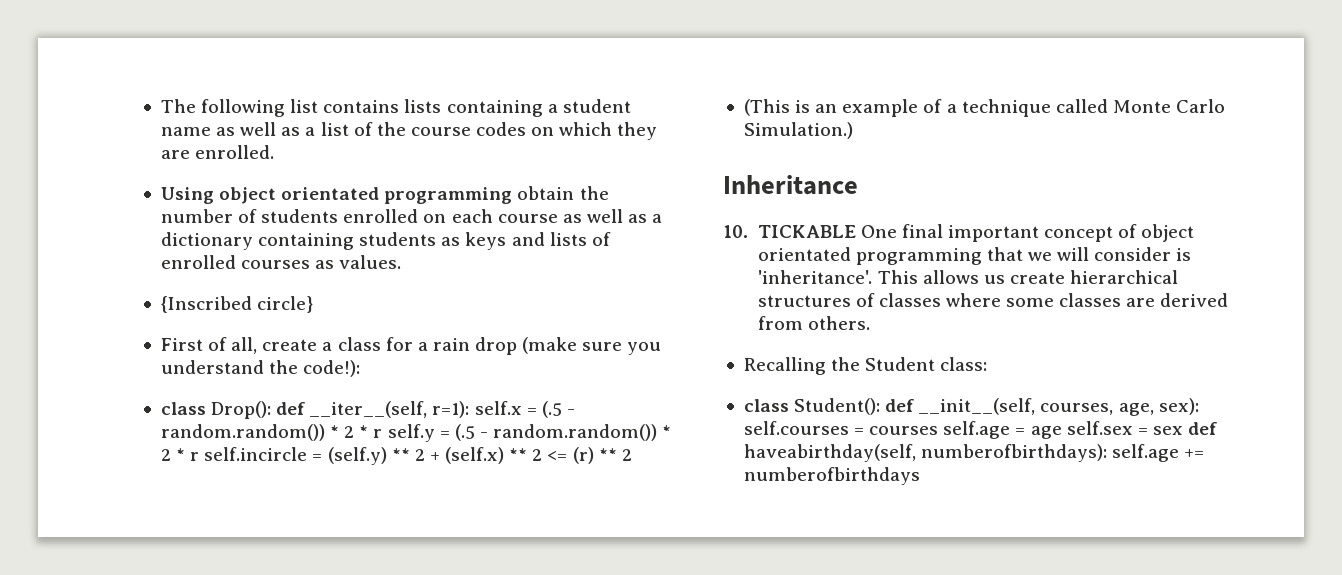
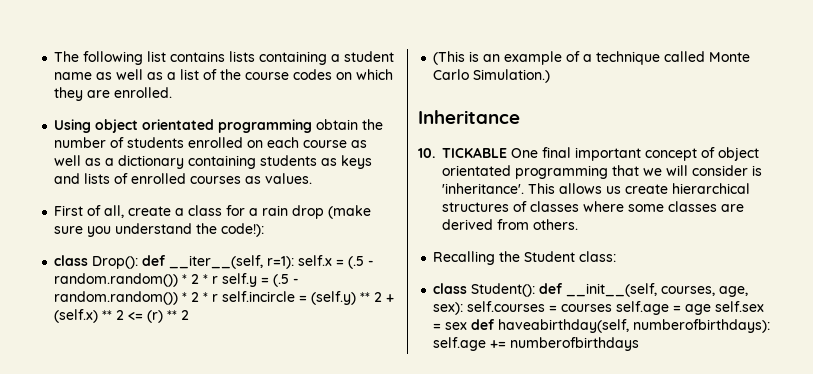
[160,296,314,313] // {Inscribed circle} -> (313, 178) none

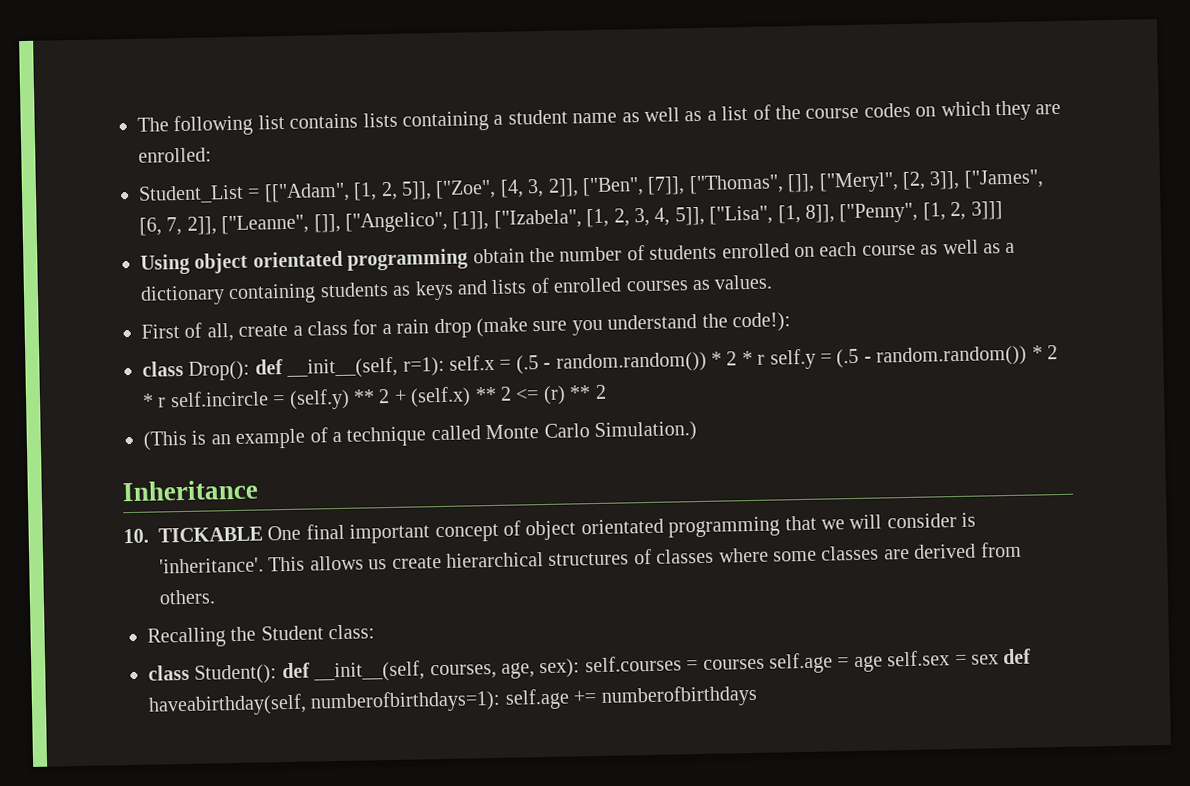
[114,87,173,98] enrolled. -> [138,147,212,163] [138,169,1044,204] [139,201,1003,236] enrolled: // Student_List = [["Adam", [1, 2, 5]], ["Zoe", [4, 3, 2]], ["Ben", [7]], ["Thomas", []], ["Meryl", [2, 3]], ["James", [6, 7, 2]], ["Leanne", []], ["Angelico", [1]], ["Izabela", [1, 2, 3, 4, 5]], ["Lisa", [1, 8]], ["Penny", [1, 2, 3]]]
[169,255,264,269] __iter__(self, -> [286,356,399,379] __init__(self,
[633,319,771,333] numberofbirthdays): -> [310,689,502,714] numberofbirthdays=1):

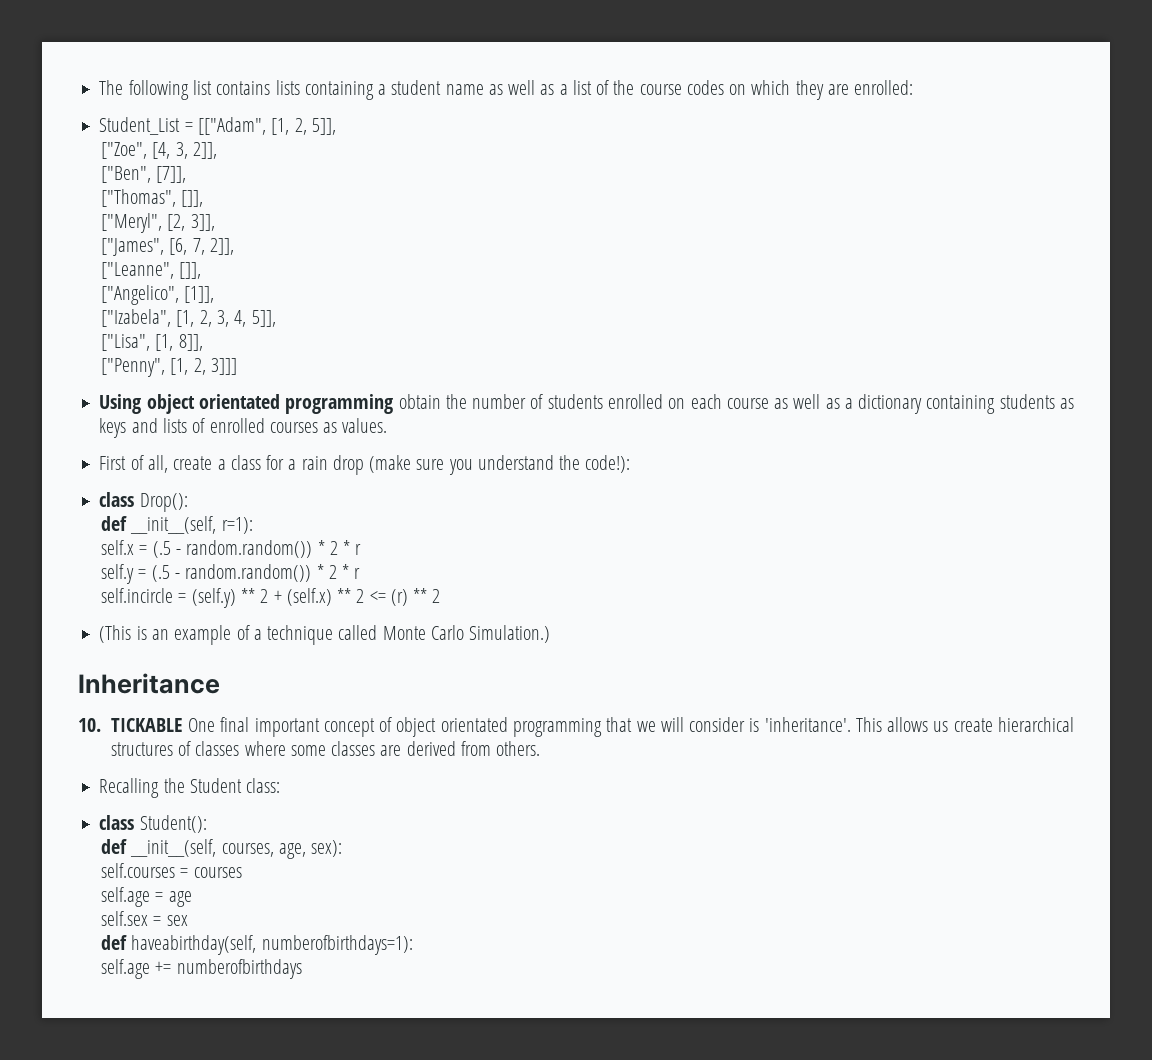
(432, 190) none -> (336, 126) //
(579, 187) none -> (217, 150) //
(686, 185) none -> (187, 174) //
(816, 183) none -> (204, 198) //
(961, 180) none -> (215, 222) //
(217, 225) none -> (234, 246) //
(341, 223) none -> (202, 270) //
(490, 220) none -> (215, 294) //
(705, 216) none -> (276, 318) //
(835, 213) none -> (203, 342) //
(251, 370) none -> (188, 502) //
(445, 366) none -> (253, 525) //
(766, 359) none -> (362, 549) //
(167, 402) none -> (361, 573) //
(278, 674) none -> (207, 824) //
(581, 668) none -> (343, 848) //
(765, 664) none -> (242, 872) //
(883, 664) none -> (192, 899) //
(999, 659) none -> (188, 920) //
(502, 701) none -> (413, 945) //

